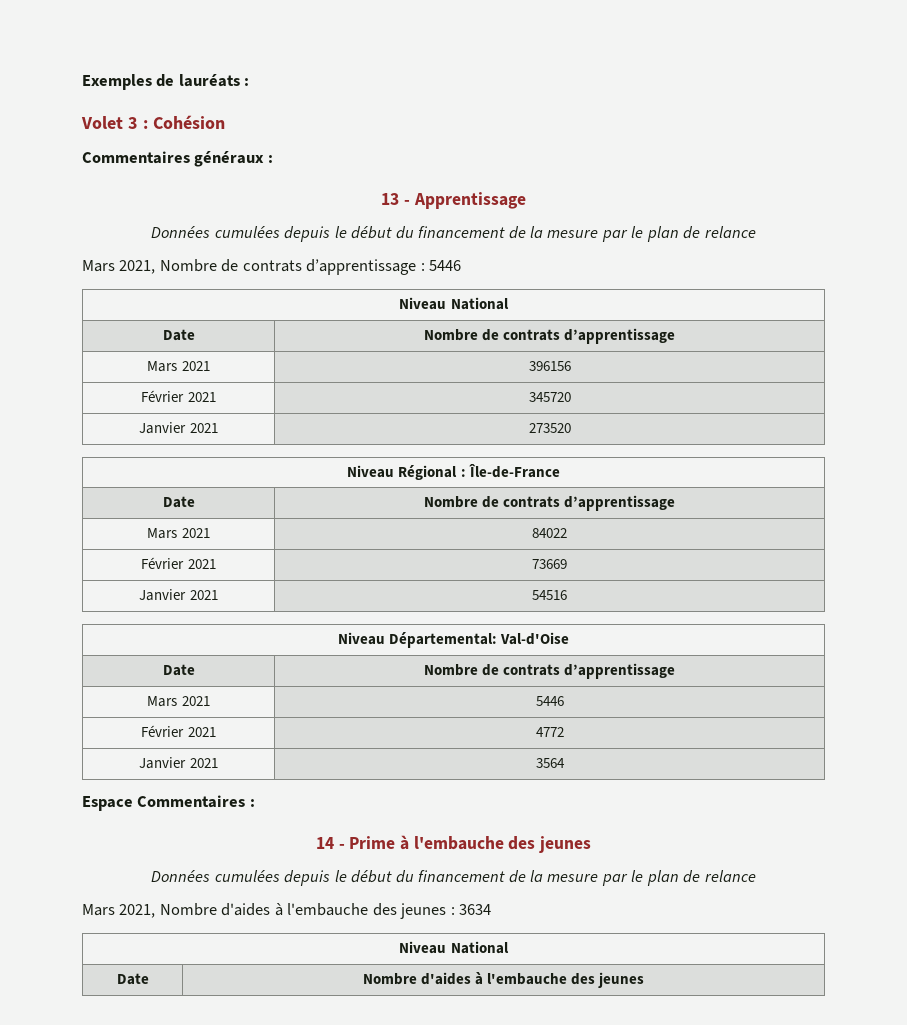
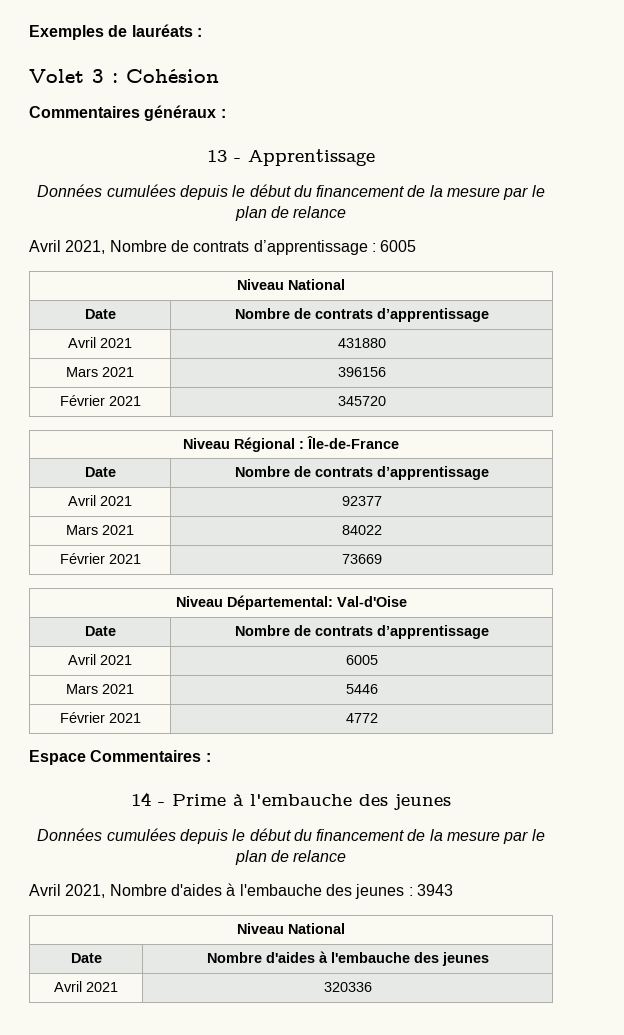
[82,260,115,272] Mars -> [29,240,61,252] Avril
[429,260,462,271] 5446 -> [380,240,417,252] 6005
(676, 336) none -> [68,337,132,348] [337,338,386,348] // Avril 2021 | 431880
[139,422,218,434] [528,423,571,433] // Janvier 2021 | 273520 -> (386, 401) none
(676, 503) none -> [68,495,132,506] [341,496,382,506] // Avril 2021 | 92377
[139,589,218,601] [532,590,567,600] // Janvier 2021 | 54516 -> (382, 559) none
(676, 671) none -> [68,654,132,665] [345,655,378,665] // Avril 2021 | 6005
[139,757,218,769] [535,758,565,768] // Janvier 2021 | 3564 -> (378, 718) none
[82,904,115,916] Mars -> [29,884,61,896] Avril
[459,904,492,915] 3634 -> [416,884,453,896] 3943
(645, 980) none -> [54,981,118,992] [323,982,372,992] // Avril 2021 | 320336

